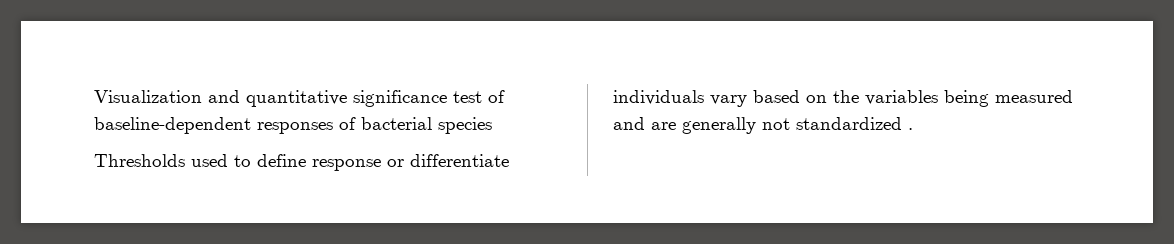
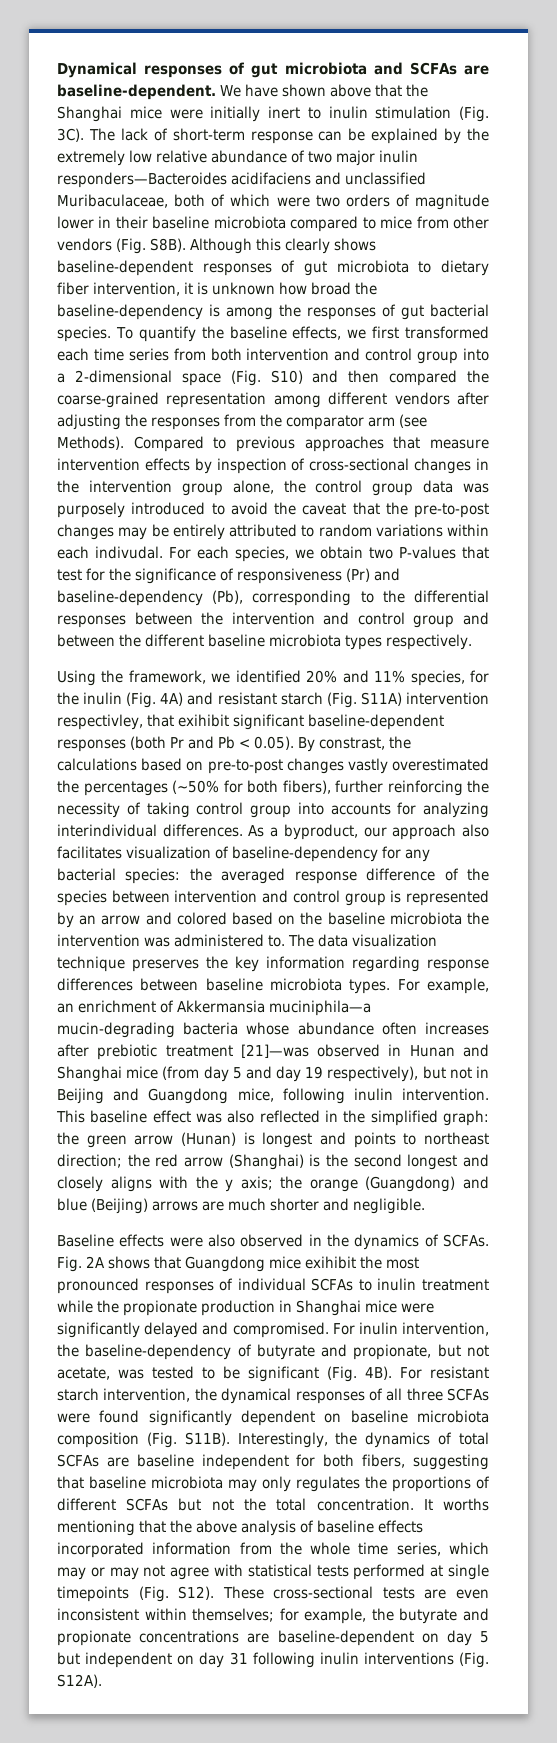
[94,90,505,107] [94,117,492,134] [94,154,509,171] [613,90,1073,107] [613,117,913,134] Visualization and quantitative significance test of baseline-dependent responses of bacterial species // Thresholds used to define response or differentiate individuals vary based on the variables being measured and are generally not standardized . -> [57,62,489,78] [57,84,428,100] [57,106,490,122] [57,128,489,144] [57,150,418,166] [57,172,426,188] [57,194,489,210] [57,216,490,232] [57,238,376,254] [57,260,490,276] [57,282,377,296] [57,304,489,320] [57,326,489,342] [57,348,490,364] [57,370,489,386] [57,392,489,408] [57,414,427,430] [57,436,489,452] [57,458,489,474] [57,480,489,496] [57,502,489,518] [57,524,489,540] [57,546,489,562] [57,568,400,584] [57,590,489,606] [57,612,489,628] [57,634,472,650] [57,670,490,686] [57,692,489,708] [57,714,444,730] [57,736,411,752] [57,758,489,774] [57,780,489,796] [57,802,489,818] [57,824,490,840] [57,846,430,862] [57,868,489,884] [57,890,490,906] [57,912,489,928] [57,934,437,947] [57,956,489,972] [57,978,489,994] [57,1000,371,1016] [57,1022,489,1038] [57,1044,489,1060] [57,1066,490,1082] [57,1088,489,1104] [56,1110,489,1126] [57,1132,490,1148] [57,1154,490,1170] [57,1176,489,1192] [57,1198,425,1214] [57,1234,490,1250] [57,1256,419,1272] [57,1278,490,1294] [57,1300,434,1316] [57,1322,490,1338] [57,1344,489,1360] [57,1366,489,1382] [57,1388,490,1404] [57,1410,489,1426] [57,1432,489,1448] [57,1454,489,1470] [57,1476,490,1492] [57,1498,489,1511] [57,1520,423,1536] [57,1542,489,1558] [57,1564,490,1580] [57,1586,490,1602] [57,1608,489,1624] [57,1630,490,1646] [57,1652,490,1668] [57,1674,102,1688] Dynamical responses of gut microbiota and SCFAs are baseline-dependent. We have shown above that the Shanghai mice were initially inert to inulin stimulation (Fig. 3C). The lack of short-term response can be explained by the extremely low relative abundance of two major inulin responders—Bacteroides acidifaciens and unclassified Muribaculaceae, both of which were two orders of magnitude lower in their baseline microbiota compared to mice from other vendors (Fig. S8B). Although this clearly shows baseline-dependent responses of gut microbiota to dietary fiber intervention, it is unknown how broad the baseline-dependency is among the responses of gut bacterial species. To quantify the baseline effects, we first transformed each time series from both intervention and control group into a 2-dimensional space (Fig. S10) and then compared the coarse-grained representation among different vendors after adjusting the responses from the comparator arm (see Methods). Compared to previous approaches that measure intervention effects by inspection of cross-sectional changes in the intervention group alone, the control group data was purposely introduced to avoid the caveat that the pre-to-post changes may be entirely attributed to random variations within each indivudal. For each species, we obtain two P-values that test for the significance of responsiveness (Pr) and baseline-dependency (Pb), corresponding to the differential responses between the intervention and control group and between the different baseline microbiota types respectively. // Using the framework, we identified 20% and 11% species, for the inulin (Fig. 4A) and resistant starch (Fig. S11A) intervention respectivley, that exihibit significant baseline-dependent responses (both Pr and Pb < 0.05). By constrast, the calculations based on pre-to-post changes vastly overestimated the percentages (~50% for both fibers), further reinforcing the necessity of taking control group into accounts for analyzing interindividual differences. As a byproduct, our approach also facilitates visualization of baseline-dependency for any bacterial species: the averaged response difference of the species between intervention and control group is represented by an arrow and colored based on the baseline microbiota the intervention was administered to. The data visualization technique preserves the key information regarding response differences between baseline microbiota types. For example, an enrichment of Akkermansia muciniphila—a mucin-degrading bacteria whose abundance often increases after prebiotic treatment [21]—was observed in Hunan and Shanghai mice (from day 5 and day 19 respectively), but not in Beijing and Guangdong mice, following inulin intervention. This baseline effect was also reflected in the simplified graph: the green arrow (Hunan) is longest and points to northeast direction; the red arrow (Shanghai) is the second longest and closely aligns with the y axis; the orange (Guangdong) and blue (Beijing) arrows are much shorter and negligible. // Baseline effects were also observed in the dynamics of SCFAs. Fig. 2A shows that Guangdong mice exihibit the most pronounced responses of individual SCFAs to inulin treatment while the propionate production in Shanghai mice were significantly delayed and compromised. For inulin intervention, the baseline-dependency of butyrate and propionate, but not acetate, was tested to be significant (Fig. 4B). For resistant starch intervention, the dynamical responses of all three SCFAs were found significantly dependent on baseline microbiota composition (Fig. S11B). Interestingly, the dynamics of total SCFAs are baseline independent for both fibers, suggesting that baseline microbiota may only regulates the proportions of different SCFAs but not the total concentration. It worths mentioning that the above analysis of baseline effects incorporated information from the whole time series, which may or may not agree with statistical tests performed at single timepoints (Fig. S12). These cross-sectional tests are even inconsistent within themselves; for example, the butyrate and propionate concentrations are baseline-dependent on day 5 but independent on day 31 following inulin interventions (Fig. S12A).

